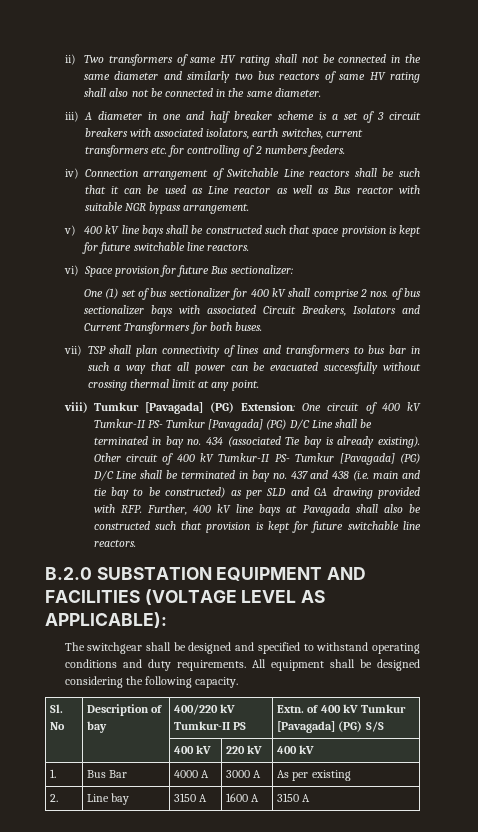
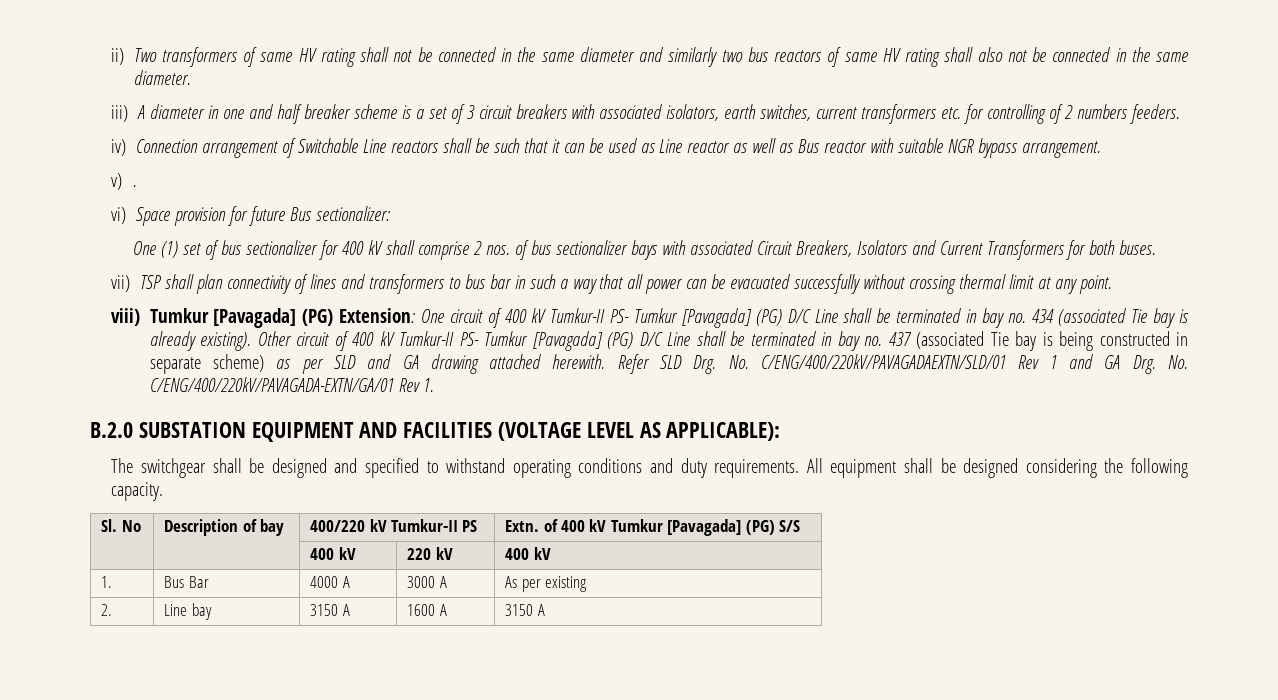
[84,225,422,237] [82,242,249,254] 400 kV line bays shall be constructed such that space provision is kept for future switchable line reactors. -> [132,185,137,187] .
[310,470,421,481] [93,487,226,499] and 438 (i.e. main and tie bay to be constructed) -> [916,331,1188,351] [149,354,264,374] (associated Tie bay is being constructed in separate scheme)
[378,487,421,499] [93,504,421,516] [93,521,422,533] [93,539,136,547] provided with RFP. Further, 400 kV line bays at Pavagada shall also be constructed such that provision is kept for future switchable line reactors. -> [489,354,1188,374] [149,377,434,392] attached herewith. Refer SLD Drg. No. C/ENG/400/220kV/PAVAGADAEXTN/SLD/01 Rev 1 and GA Drg. No. C/ENG/400/220kV/PAVAGADA-EXTN/GA/01 Rev 1.

